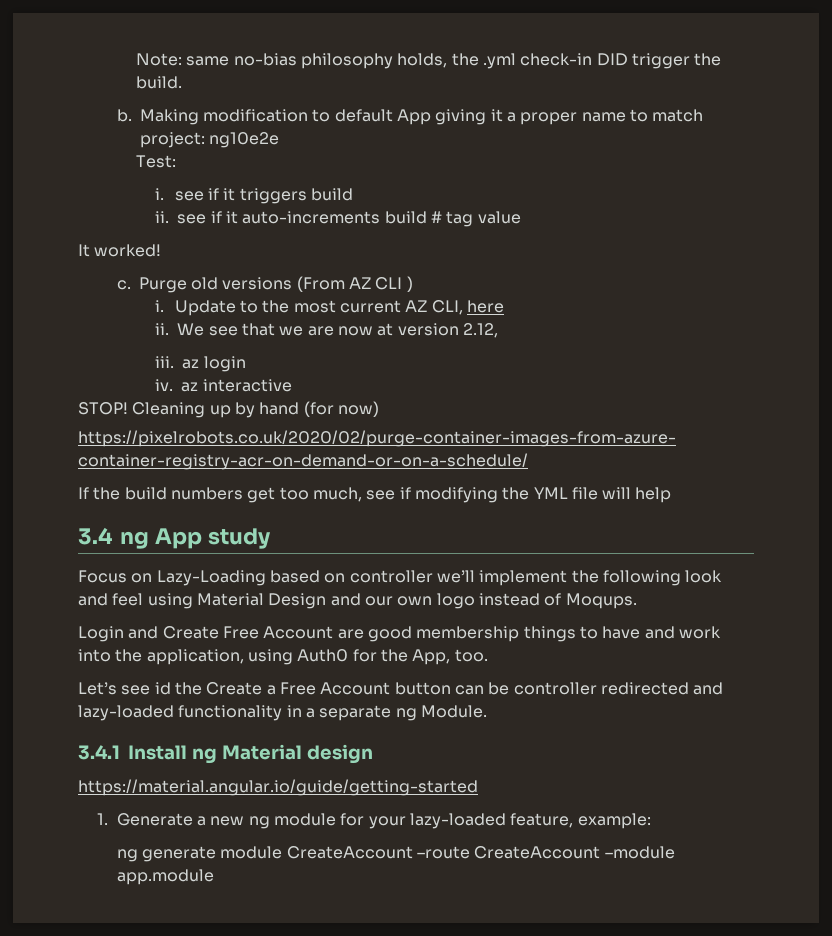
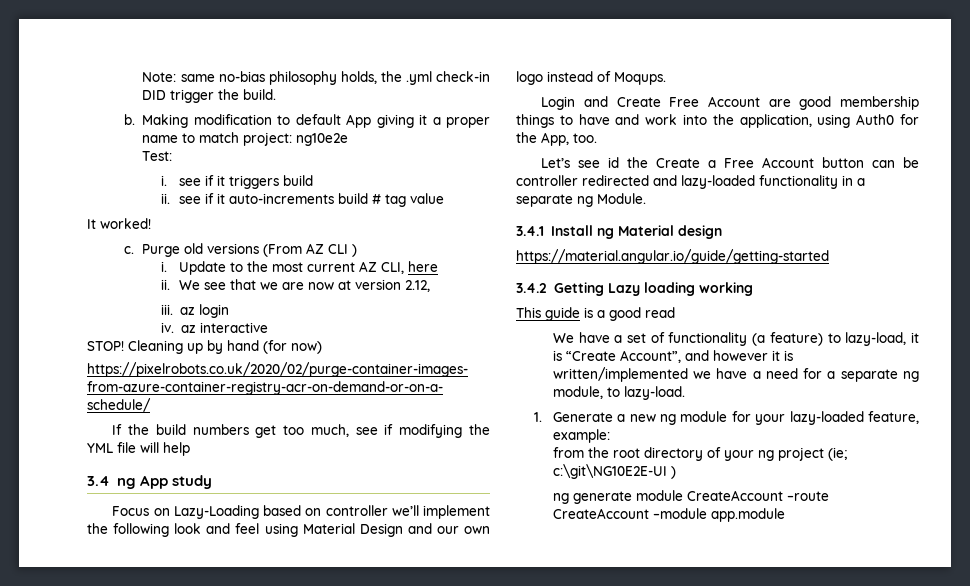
(478, 787) none -> [516,282,753,296] [516,307,675,321] [552,332,919,346] [552,350,793,363] [552,367,919,382] [552,386,685,400] // 3.4.2 Getting Lazy loading working // This guide is a good read // We have a set of functionality (a feature) to lazy-load, it is “Create Account”, and however it is written/implemented we have a need for a separate ng module, to lazy-load.
(651, 821) none -> [552,447,847,461] [552,464,676,479] // from the root directory of your ng project (ie; c:\git\NG10E2E-UI )

